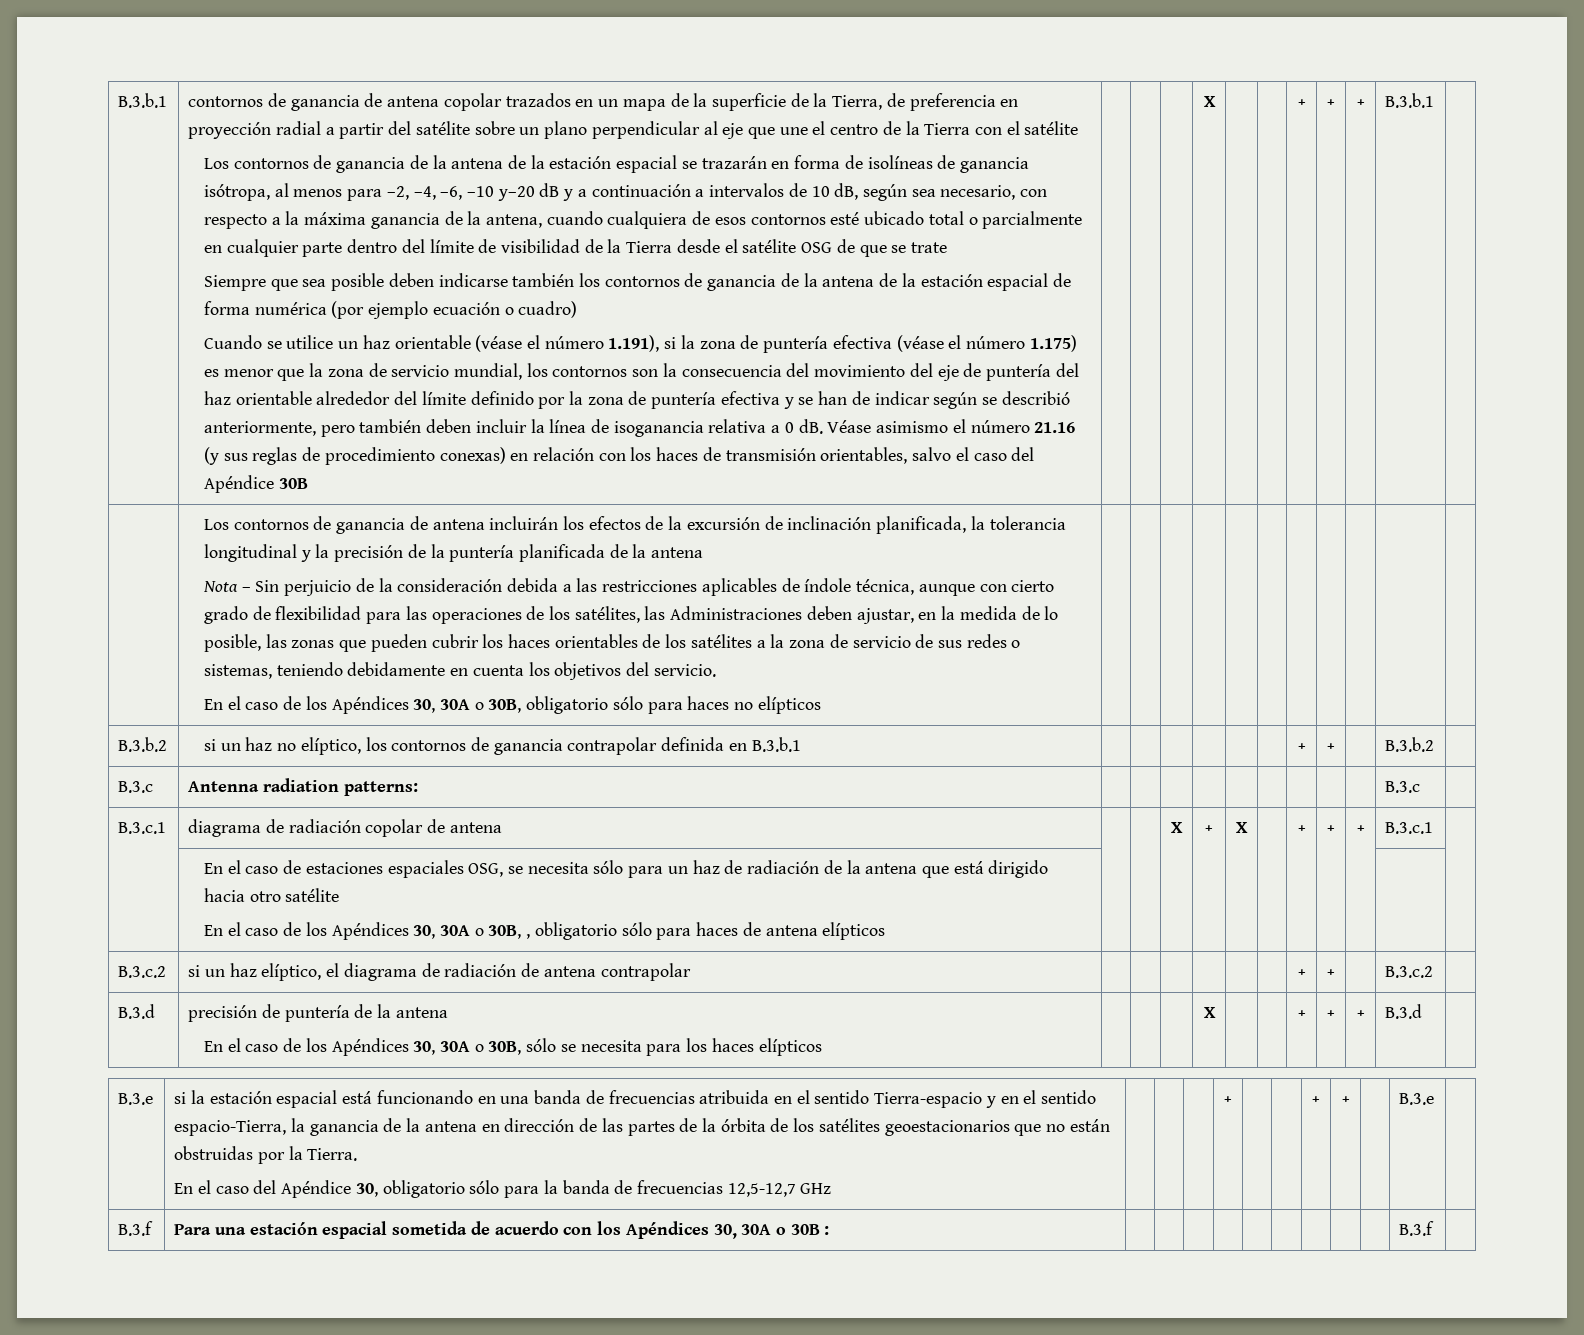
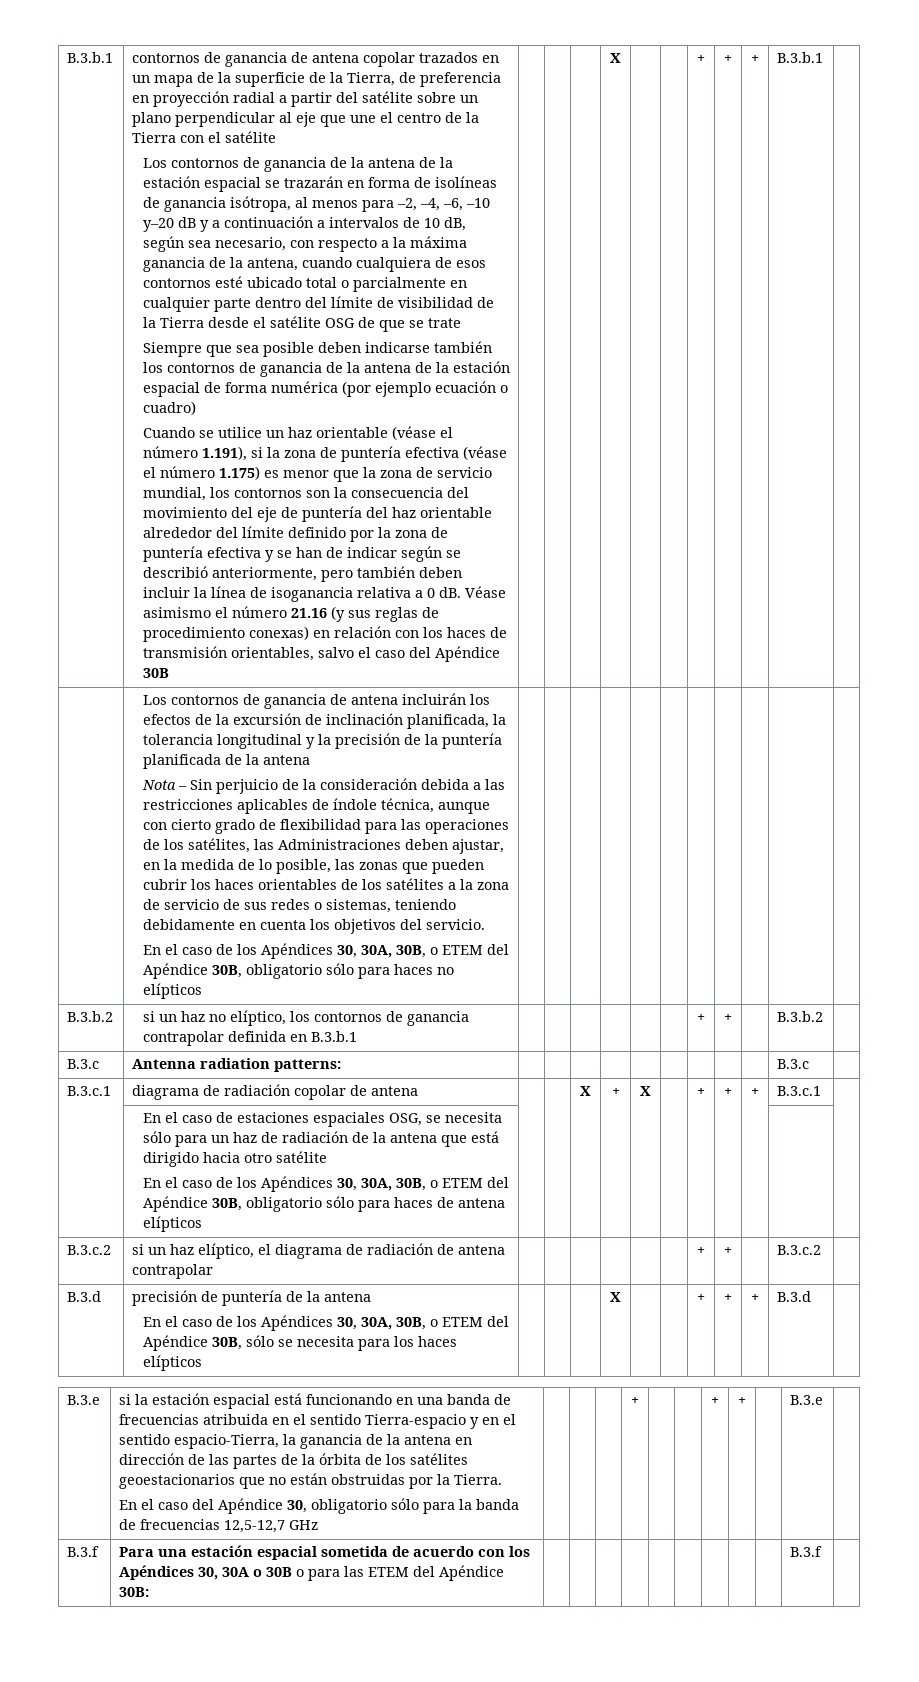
[440,699,484,710] 30A o -> [360,944,509,958] [142,963,208,979] 30A, 30B, o ETEM del Apéndice
[440,925,531,939] 30A o 30B, , -> [360,1177,509,1191] [142,1196,242,1212] 30A, 30B, o ETEM del Apéndice 30B,
[440,1041,484,1052] 30A o -> [360,1316,509,1330] [142,1335,208,1351] 30A, 30B, o ETEM del Apéndice
[824,1225,830,1235] : -> [296,1565,505,1581] [119,1587,150,1597] o para las ETEM del Apéndice 30B:

